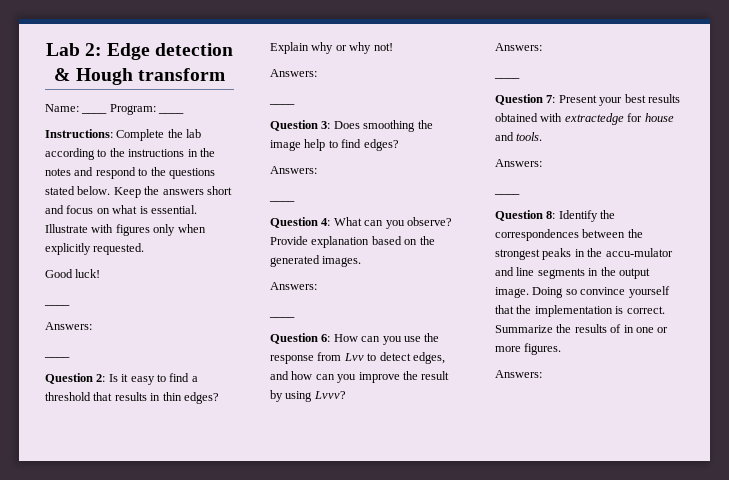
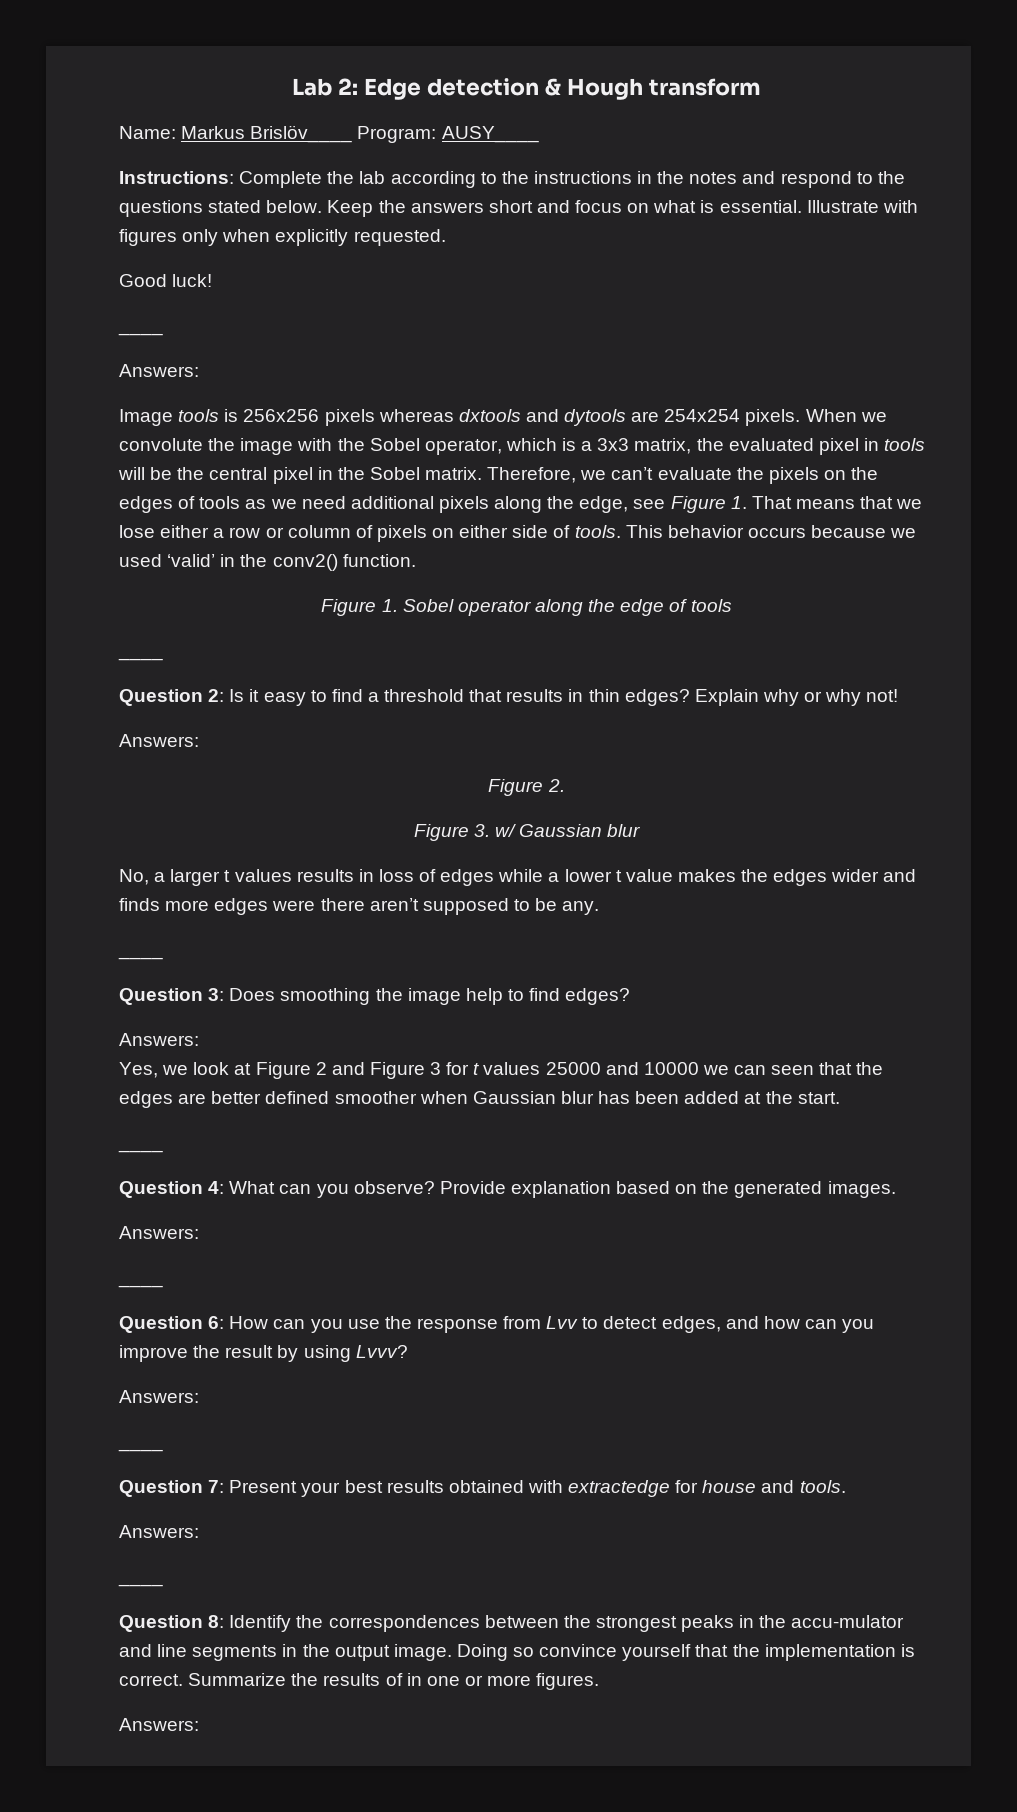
[81,104,185,115] ____ Program: ____ -> [181,125,539,143] Markus Brislöv____ Program: AUSY____
(92, 326) none -> [119,409,887,426] [119,438,926,455] [118,467,879,484] [119,496,923,513] [119,525,917,542] [119,554,416,571] [321,599,732,616] // Image tools is 256x256 pixels whereas dxtools and dytools are 254x254 pixels. When we convolute the image with the Sobel operator, which is a 3x3 matrix, the evaluated pixel in tools will be the central pixel in the Sobel matrix. Therefore, we can’t evaluate the pixels on the edges of tools as we need additional pixels along the edge, see Figure 1. That means that we lose either a row or column of pixels on either side of tools. This behavior occurs because we used ‘valid’ in the conv2() function. // Figure 1. Sobel operator along the edge of tools
(317, 73) none -> [488,779,565,796] [413,824,641,841] [119,869,917,886] [119,898,600,915] // Figure 2. // Figure 3. w/ Gaussian blur // No, a larger t values results in loss of edges while a lower t value makes the edges wider and finds more edges were there aren’t supposed to be any.
(317, 170) none -> [119,1062,884,1079] [119,1091,840,1108] // Yes, we look at Figure 2 and Figure 3 for t values 25000 and 10000 we can seen that the edges are better defined smoother when Gaussian blur has been added at the start.

